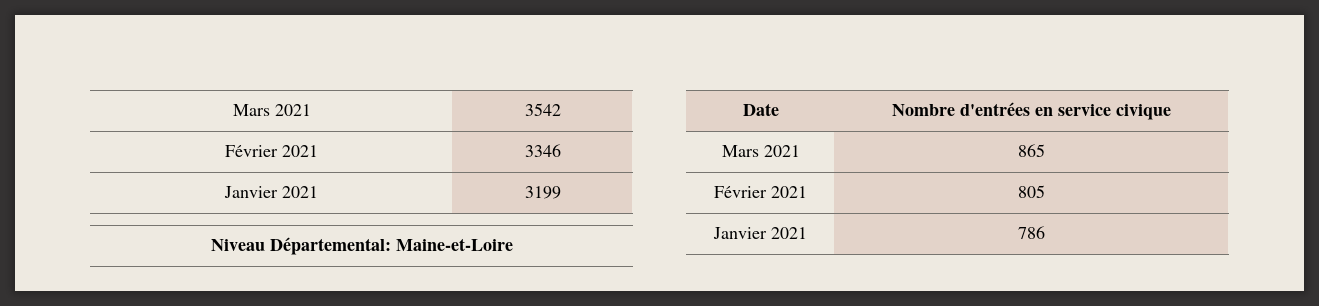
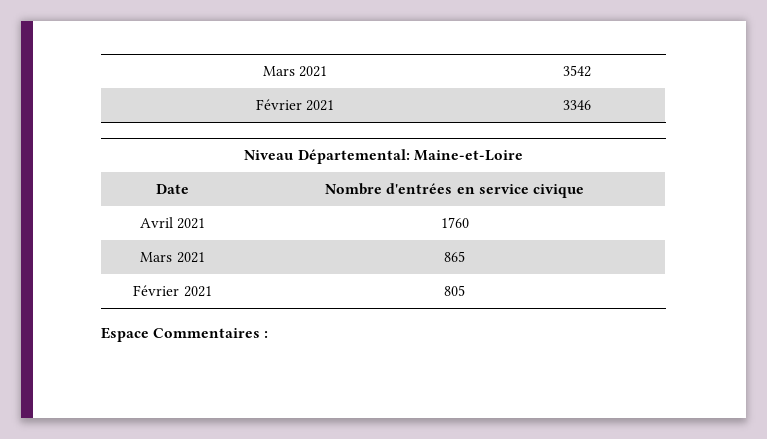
[224,186,318,198] [524,186,561,199] // Janvier 2021 | 3199 -> (591, 105) none
(1171, 112) none -> [139,217,206,229] [440,217,469,228] // Avril 2021 | 1760
[713,227,807,239] [1018,226,1045,239] // Janvier 2021 | 786 -> [101,327,269,342] // Espace Commentaires :

